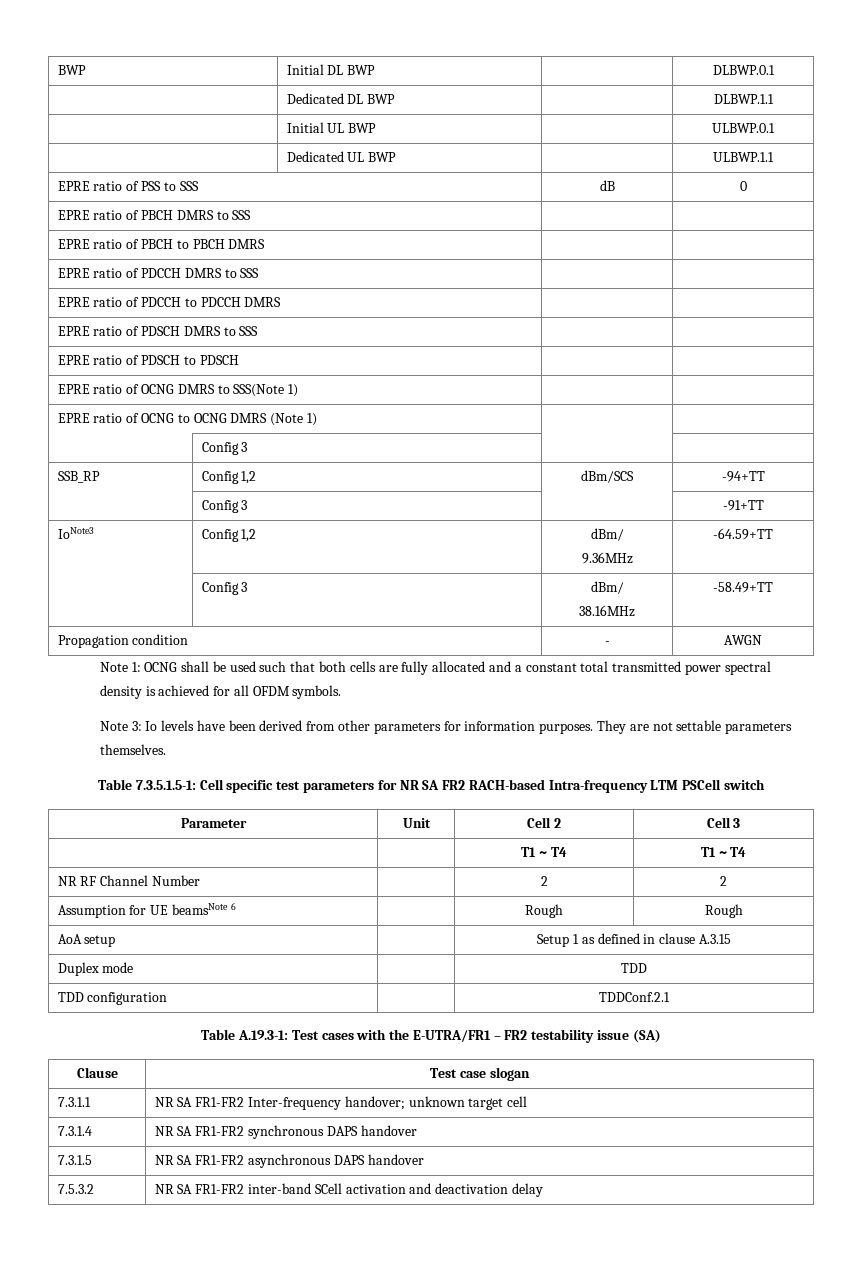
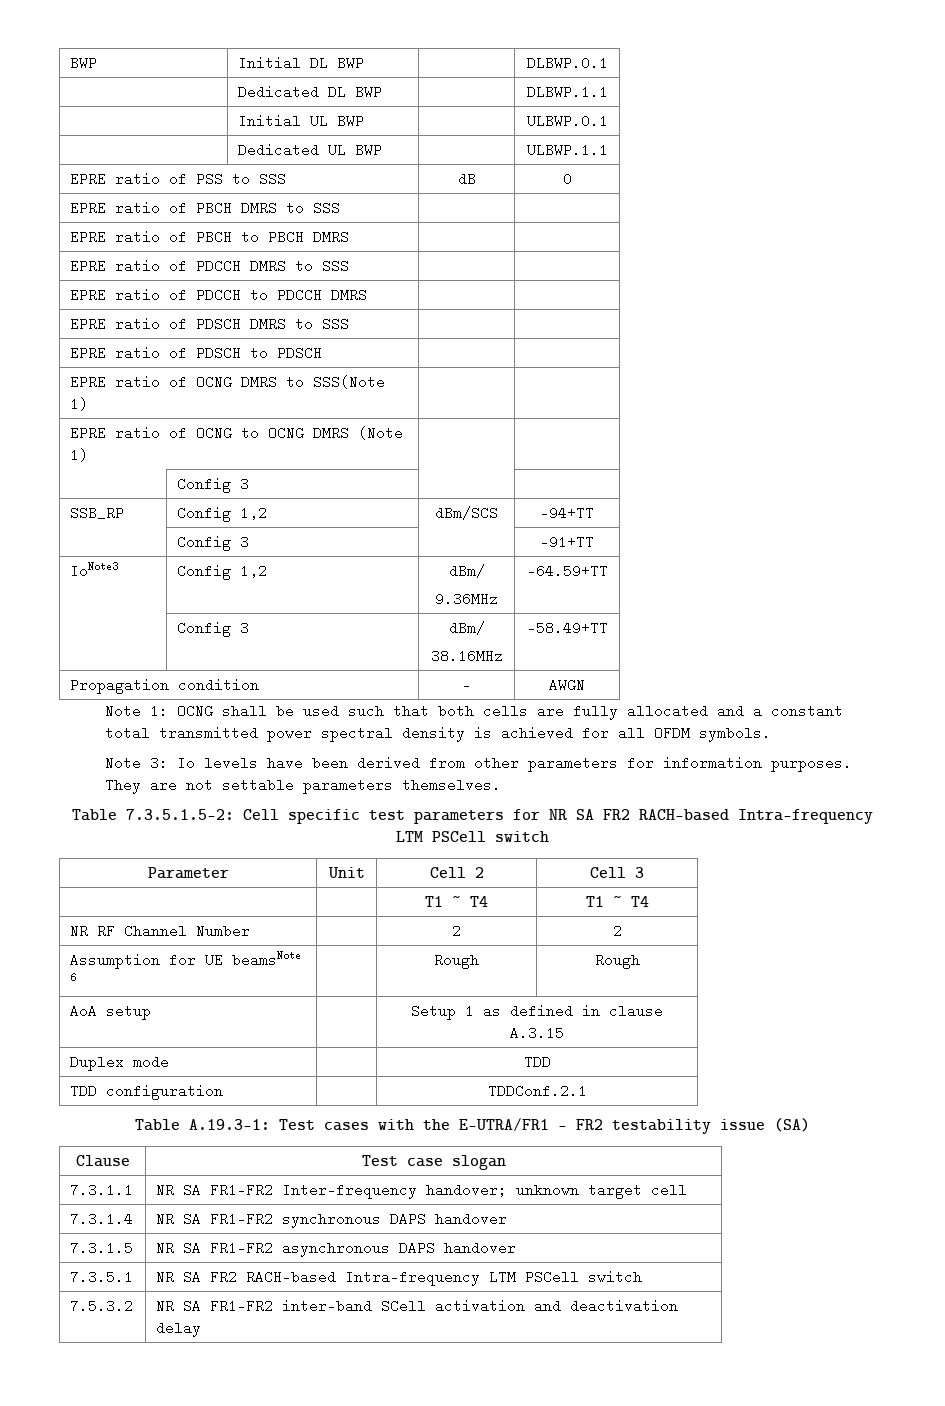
[135,780,196,790] 7.3.5.1.5-1: -> [126,809,234,820] 7.3.5.1.5-2:
(424, 1159) none -> [70,1270,134,1284] [156,1270,643,1286] // 7.3.5.1 | NR SA FR2 RACH-based Intra-frequency LTM PSCell switch

